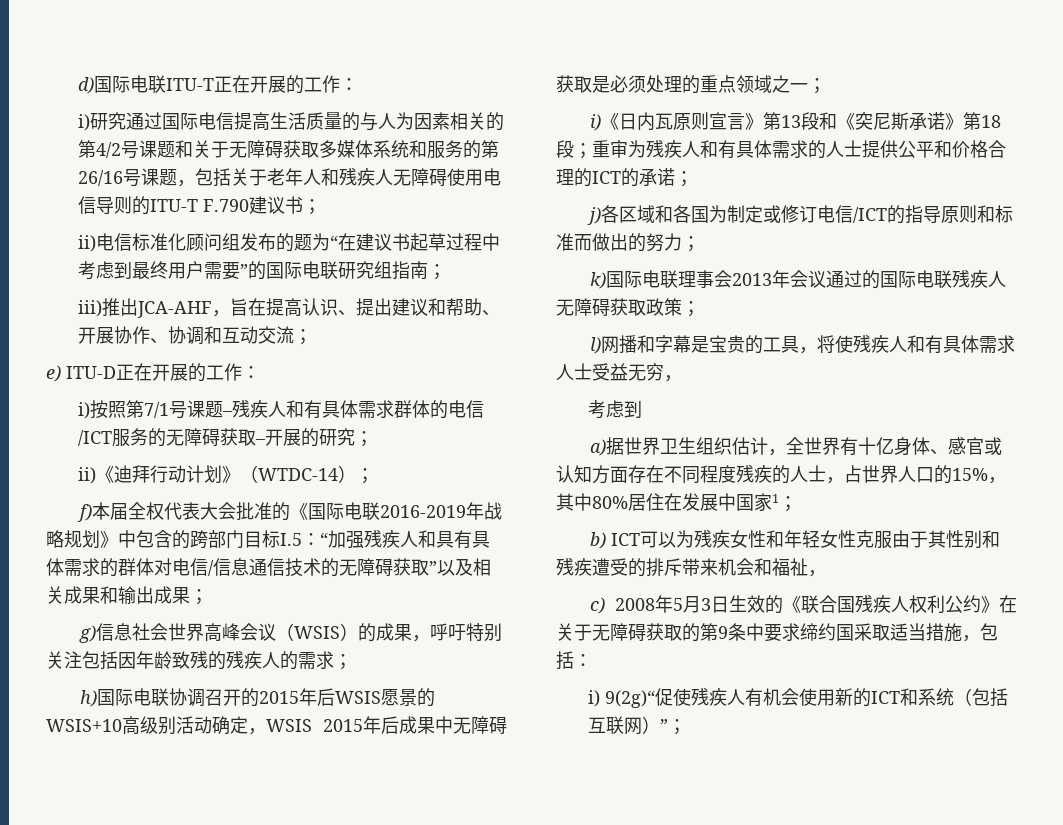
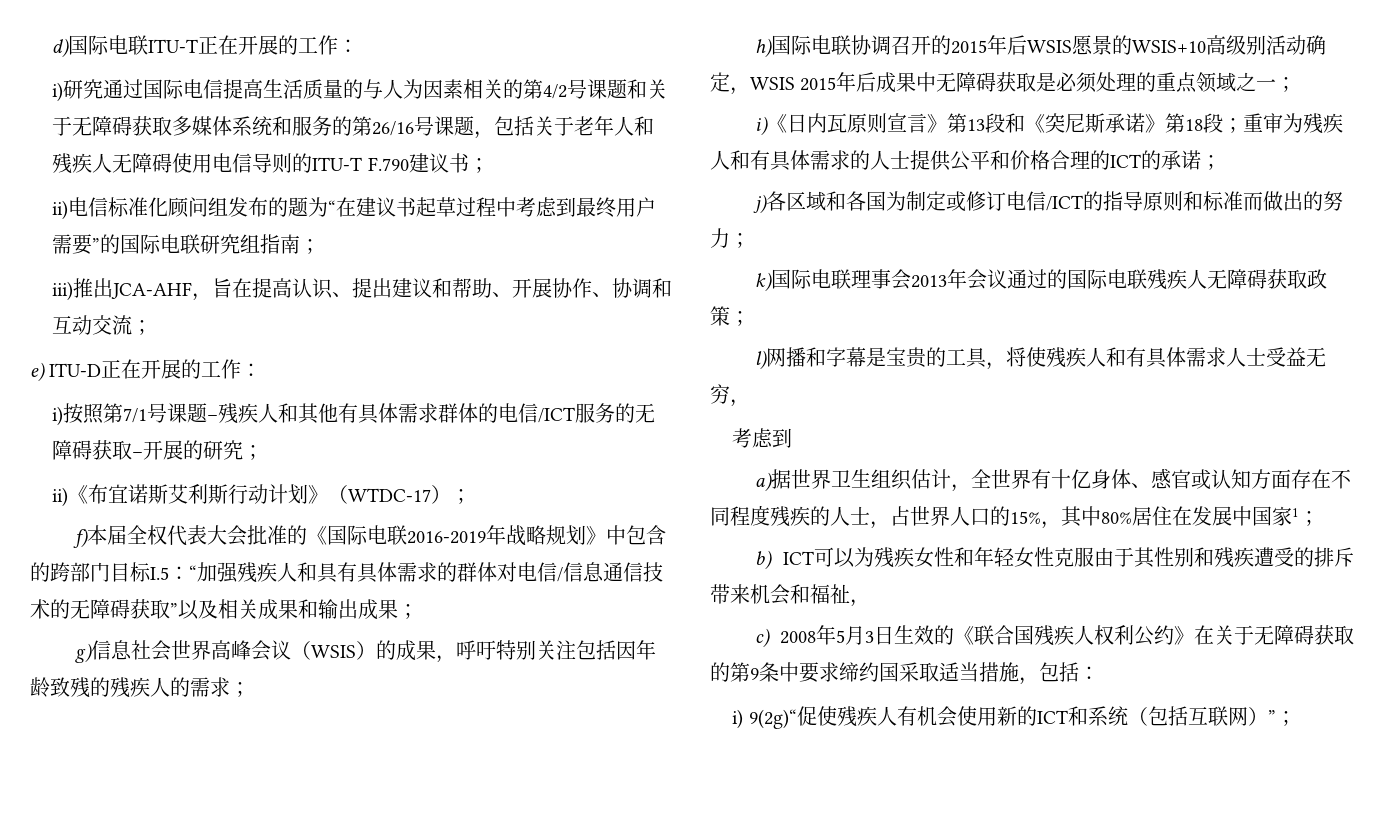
(304, 409) none -> [298,403,339,424] 其他
[113,465,150,483] 迪拜 -> [88,484,229,504] 布宜诺斯艾利斯
[257,468,338,481] WTDC-14 -> [348,488,432,502] WTDC-17

